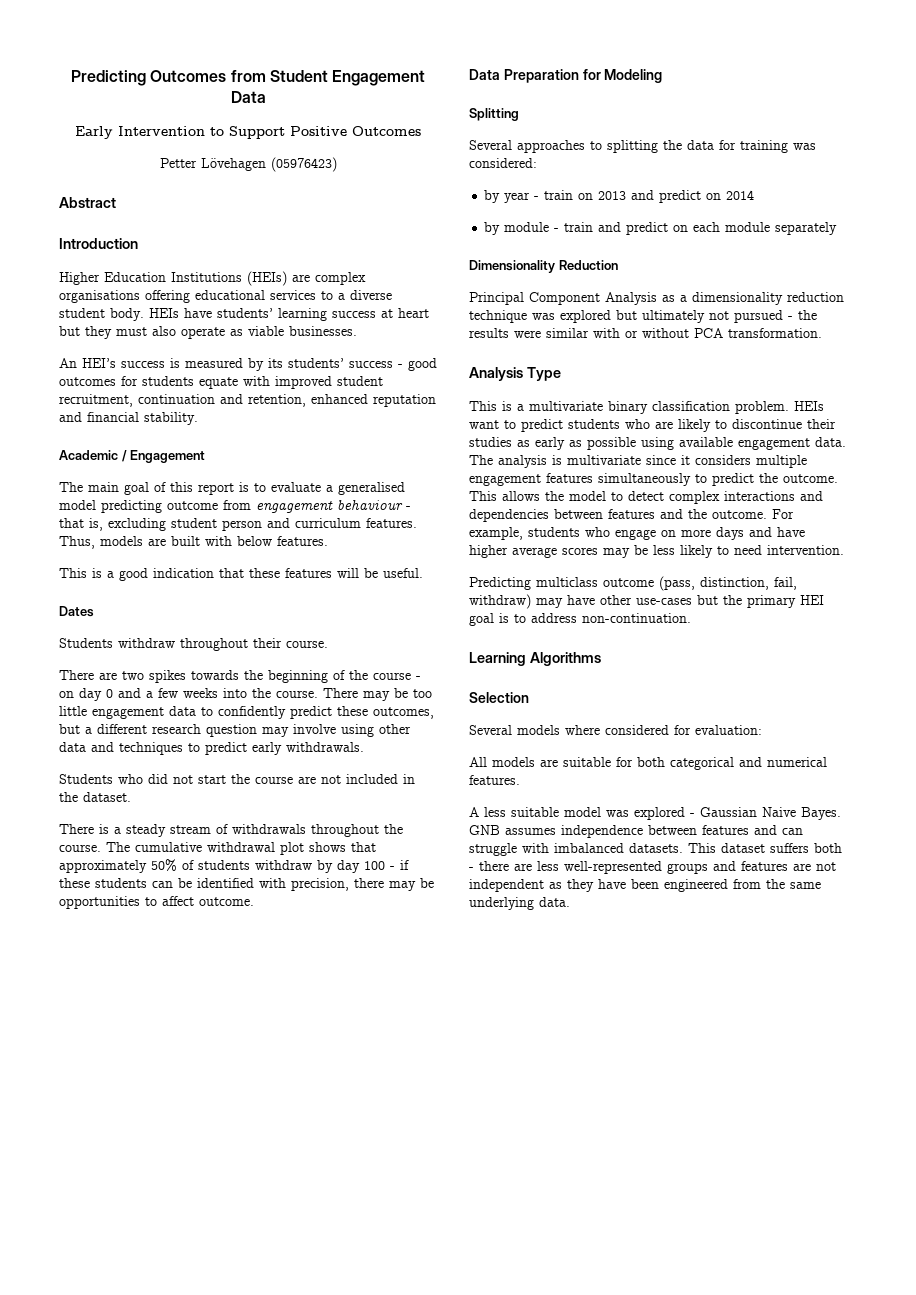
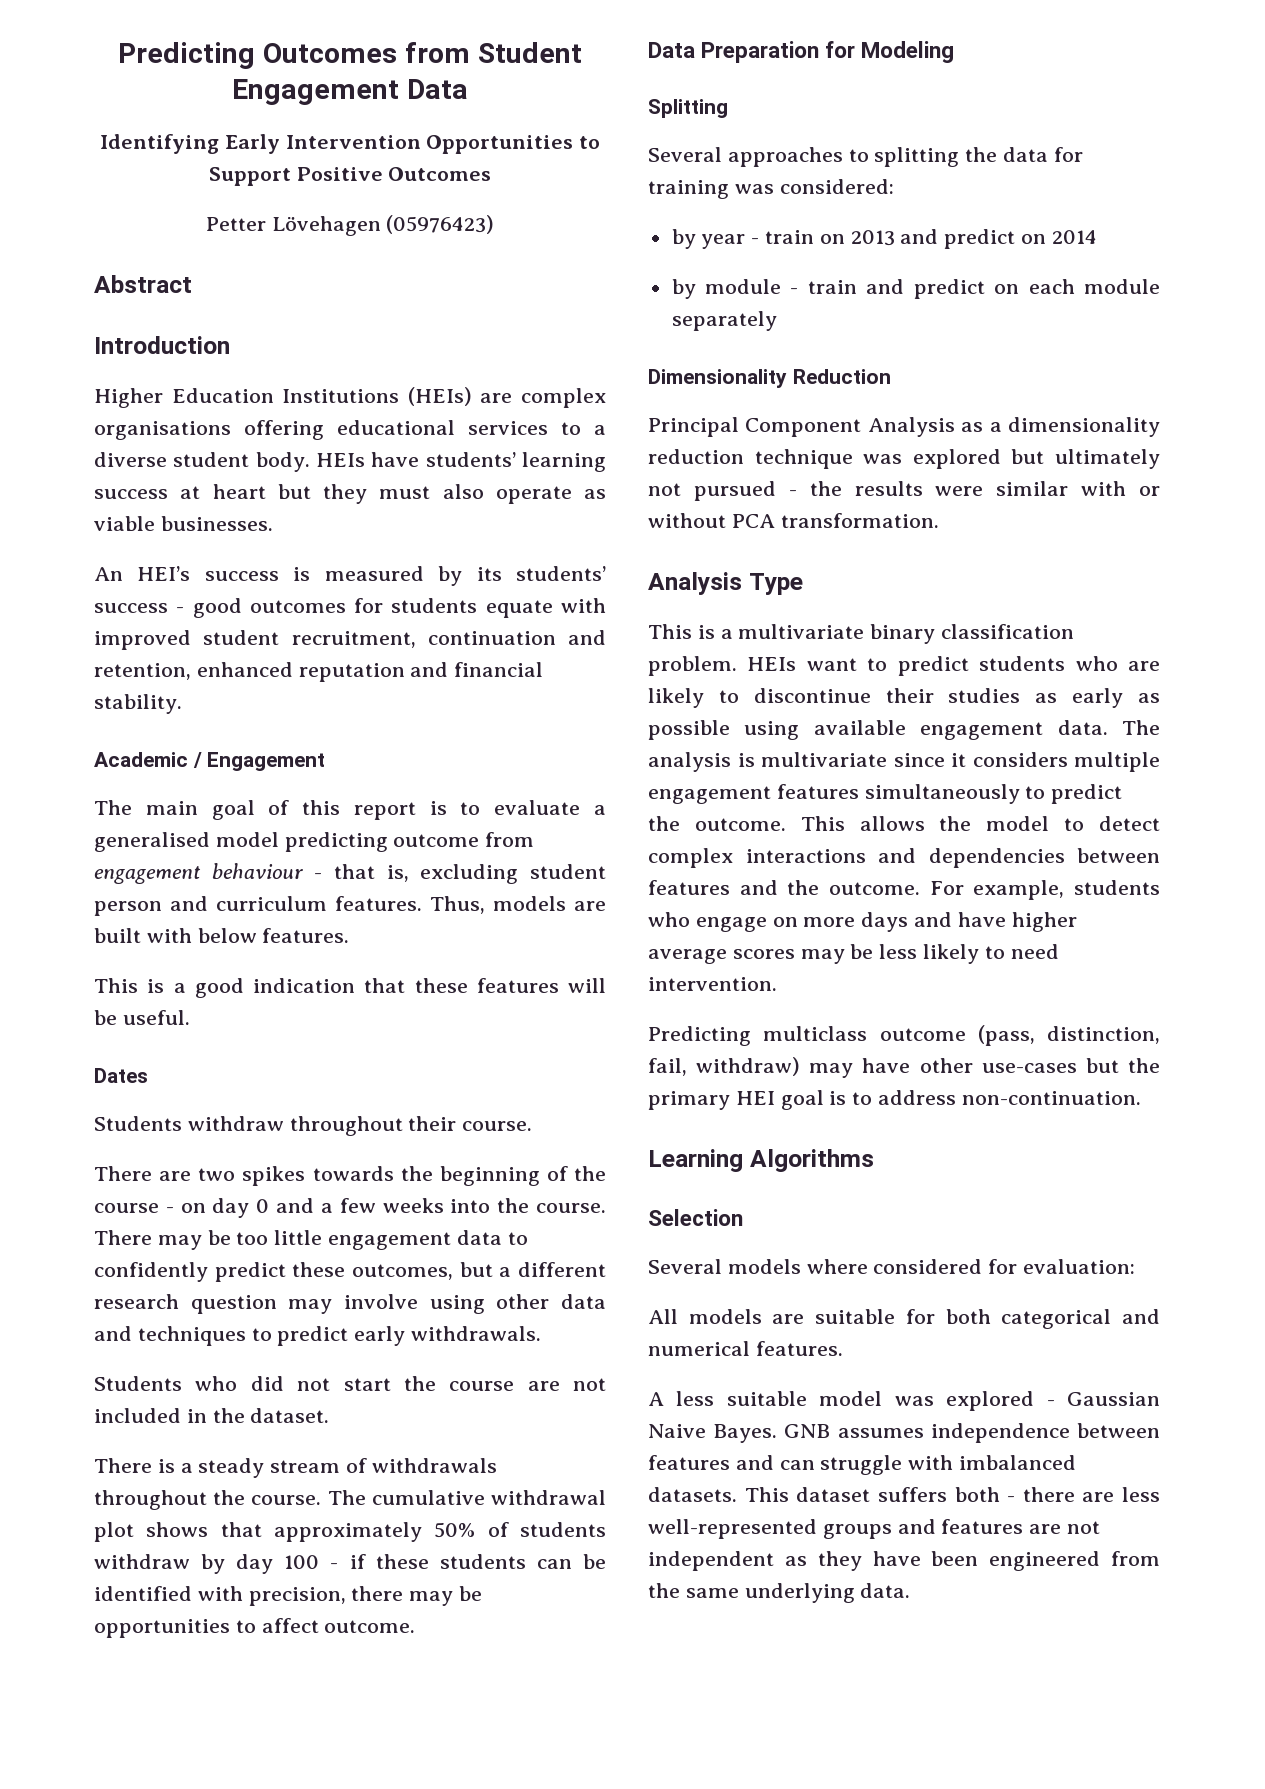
(266, 97) none -> [99,134,219,154] Identifying
(205, 131) none -> [426,135,574,154] Opportunities

